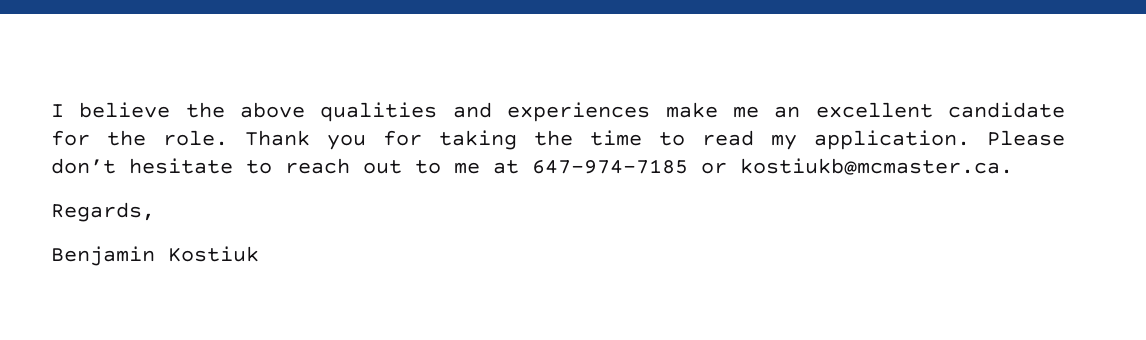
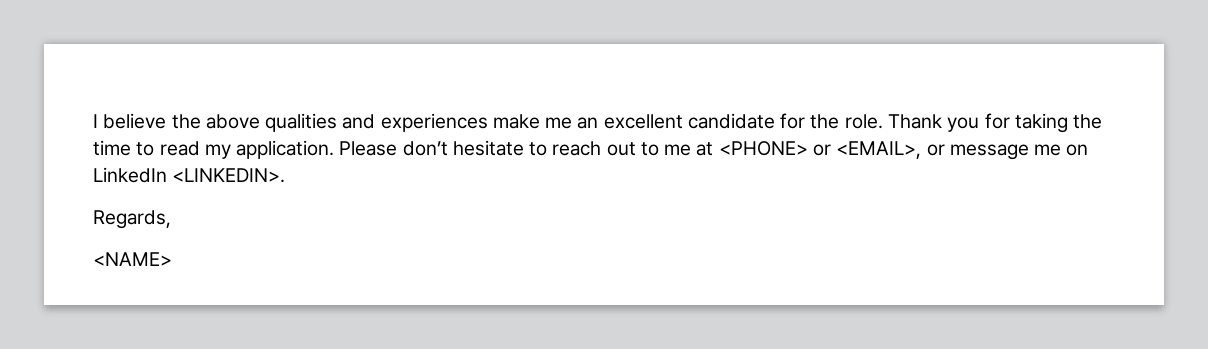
[532,158,1013,175] 647-974-7185 or kostiukb@mcmaster.ca. -> [718,141,1089,160] [93,167,286,183] <PHONE> or <EMAIL>, or message me on LinkedIn <LINKEDIN>.
[51,246,259,266] Benjamin Kostiuk -> [93,252,172,266] <NAME>

